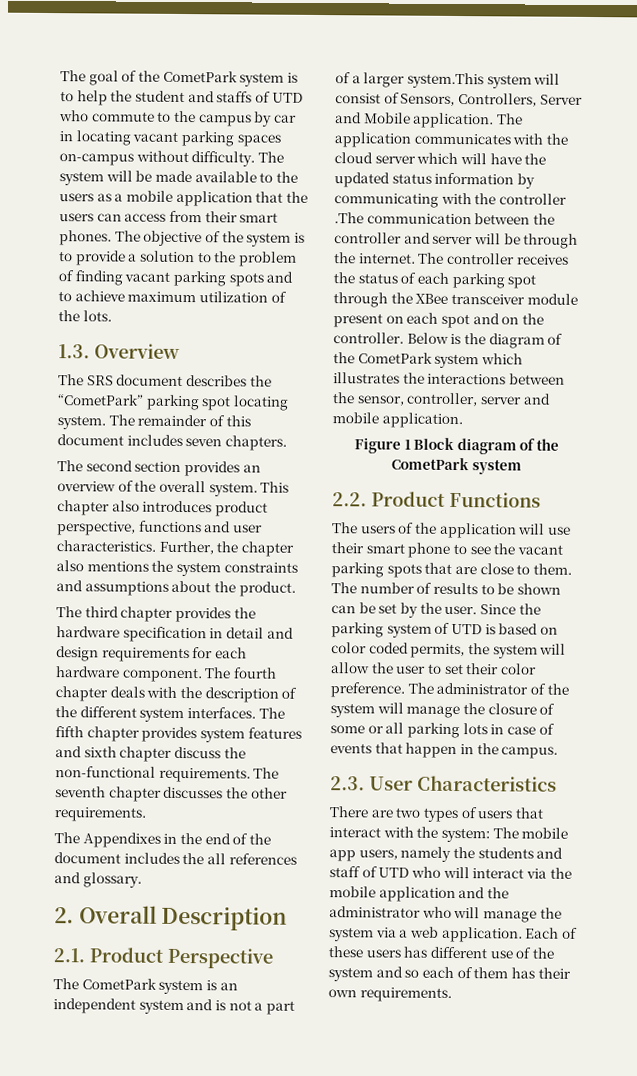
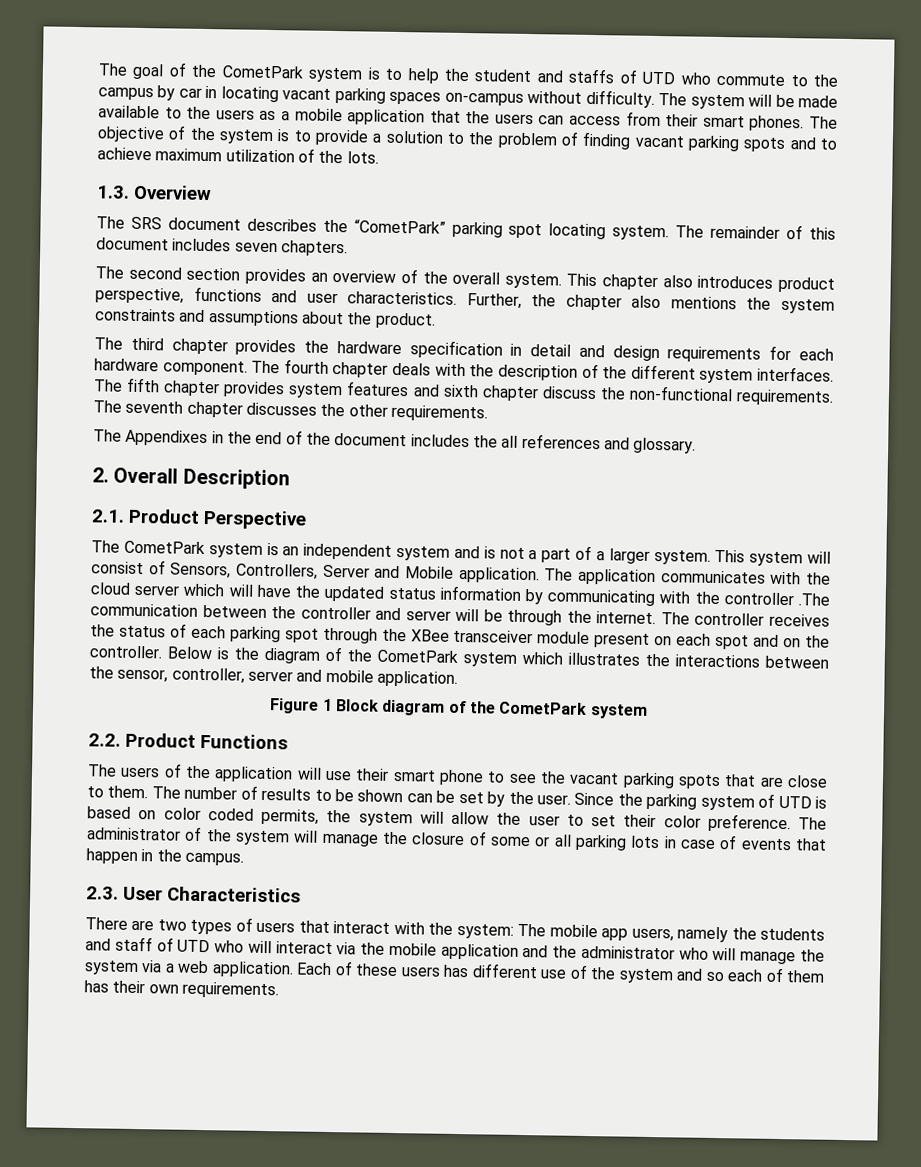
[406,72,484,89] system.This -> [653,549,746,565] system. This

